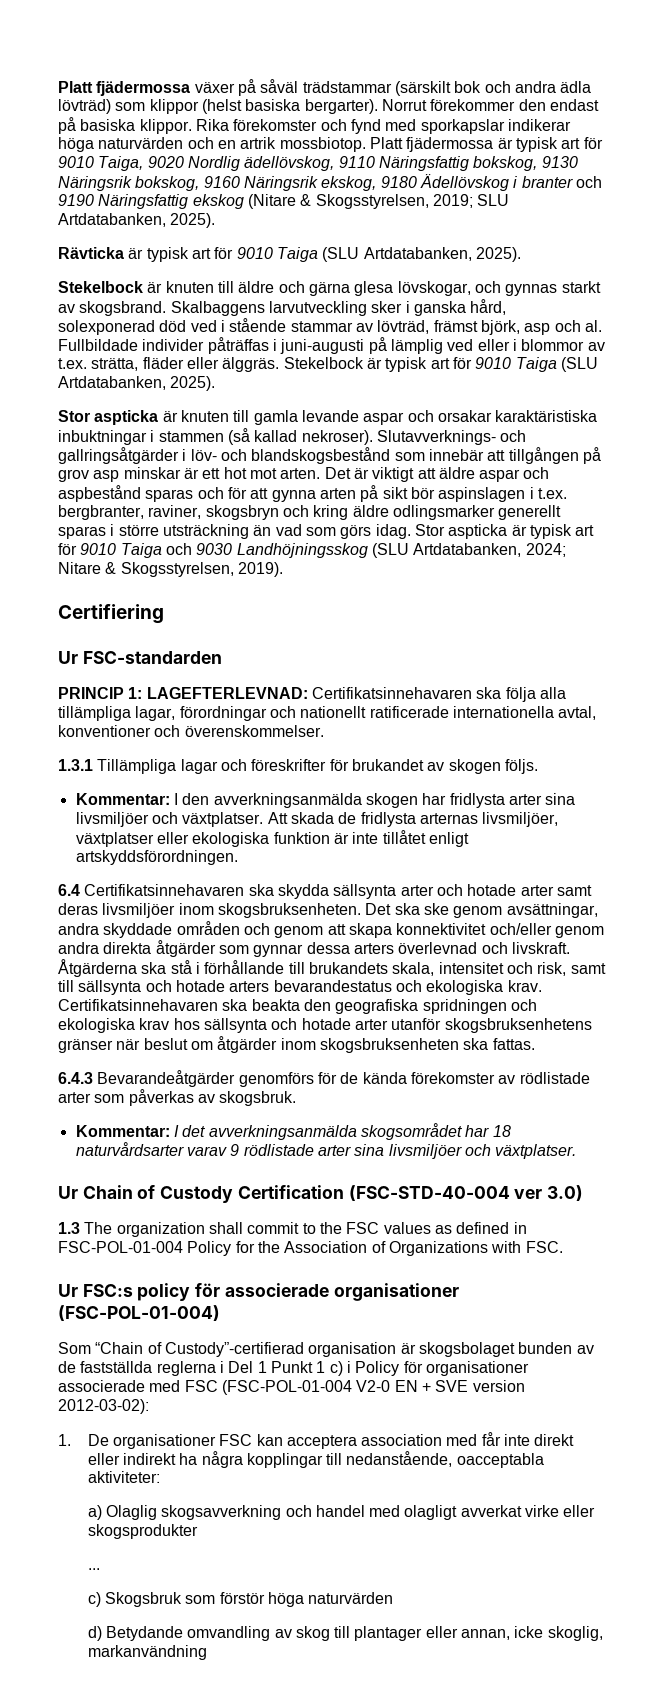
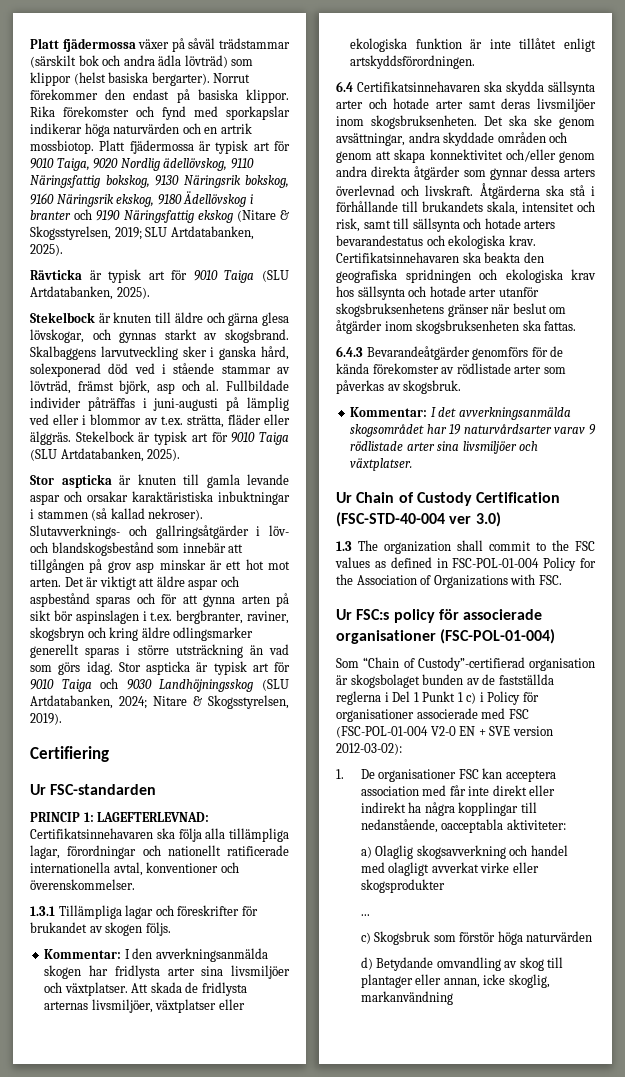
[492,1125,511,1137] 18 -> [449,424,462,435] 19

